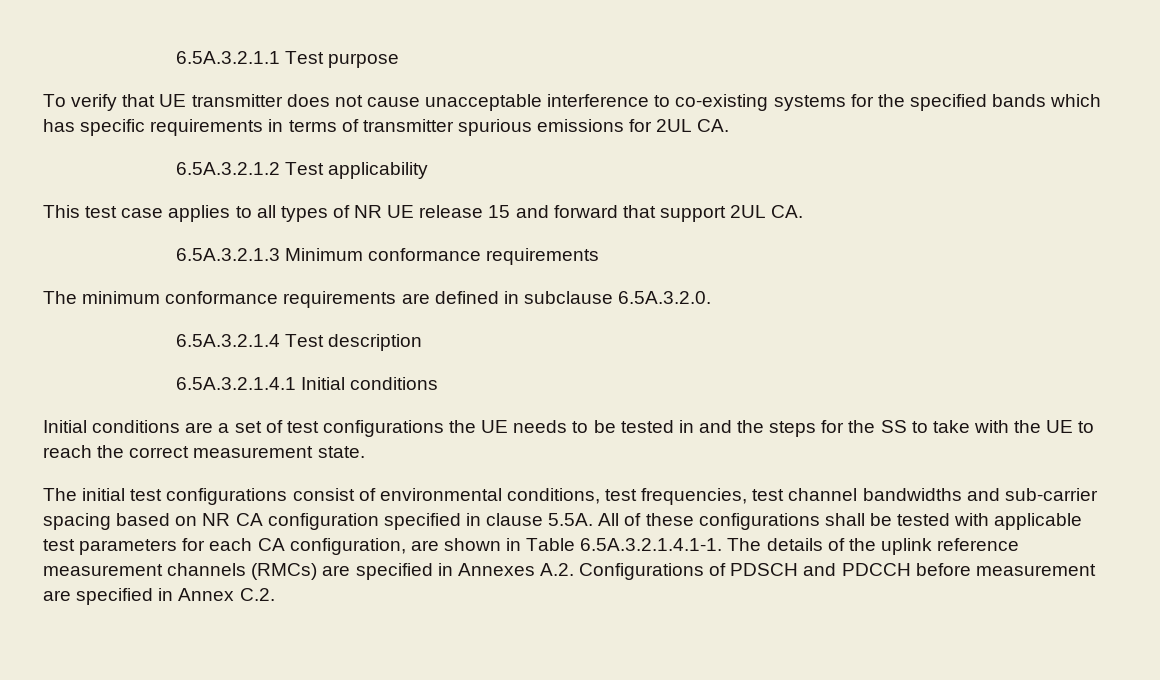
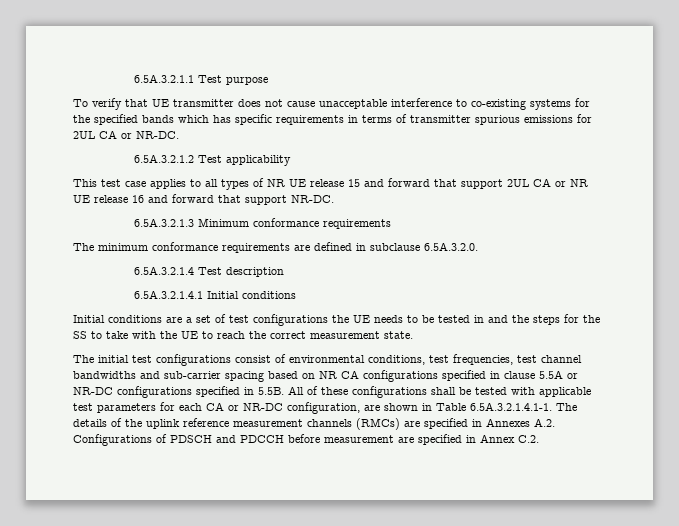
[697,119,730,132] CA. -> [99,130,179,139] CA or NR-DC.
[771,205,804,218] CA. -> [533,178,588,187] [73,194,334,205] CA or NR UE release 16 and forward that support NR-DC.
[267,513,379,530] configuration -> [363,370,438,382] configurations
[548,513,594,526] 5.5A. -> [539,370,578,379] [73,386,284,398] 5.5A or NR-DC configurations specified in 5.5B.
(285, 544) none -> [228,403,283,411] or NR-DC

